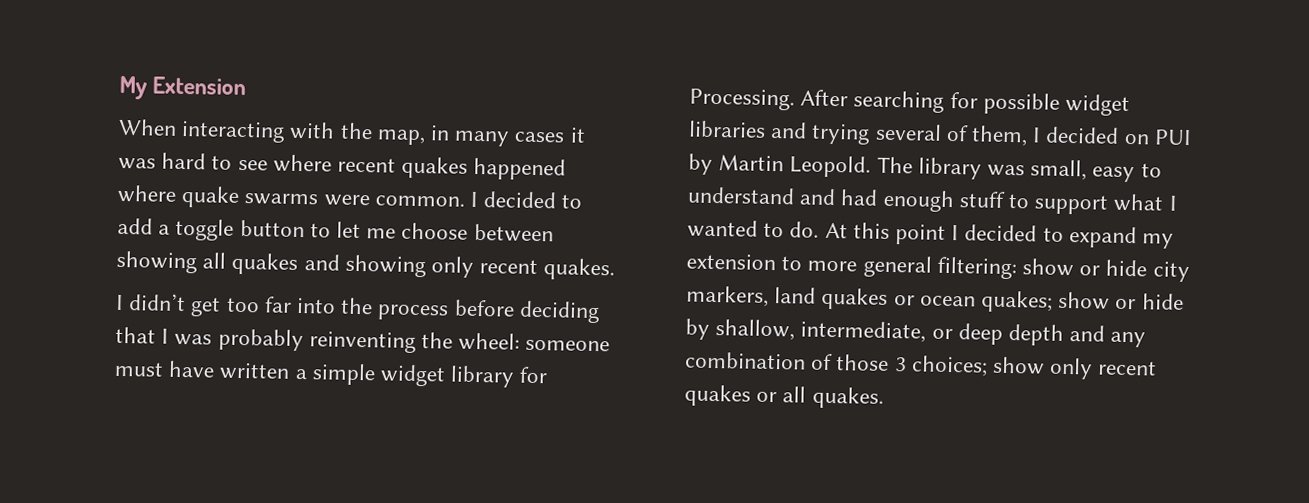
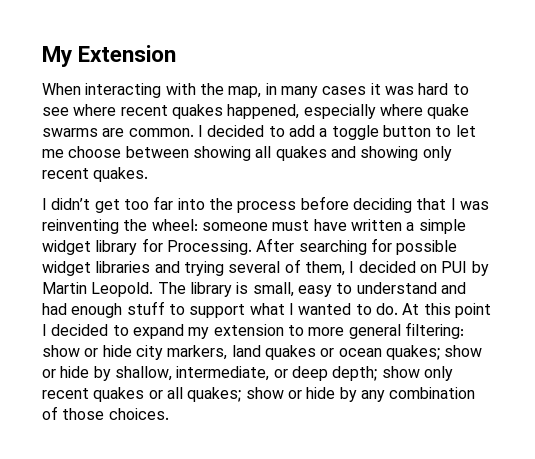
[473,157,567,181] happened -> [227,104,376,119] happened, especially
[323,194,370,207] were -> [102,128,125,137] are
[217,328,304,352] probably -> (489, 205) none
[987,164,1026,177] was -> [236,282,249,294] is
[1008,324,1147,348] [685,351,988,377] depth and any combination of those 3 choices; -> [332,366,378,381] depth;
[811,386,884,409] quakes. -> [187,387,476,402] [42,406,169,420] quakes; show or hide by any combination of those choices.

